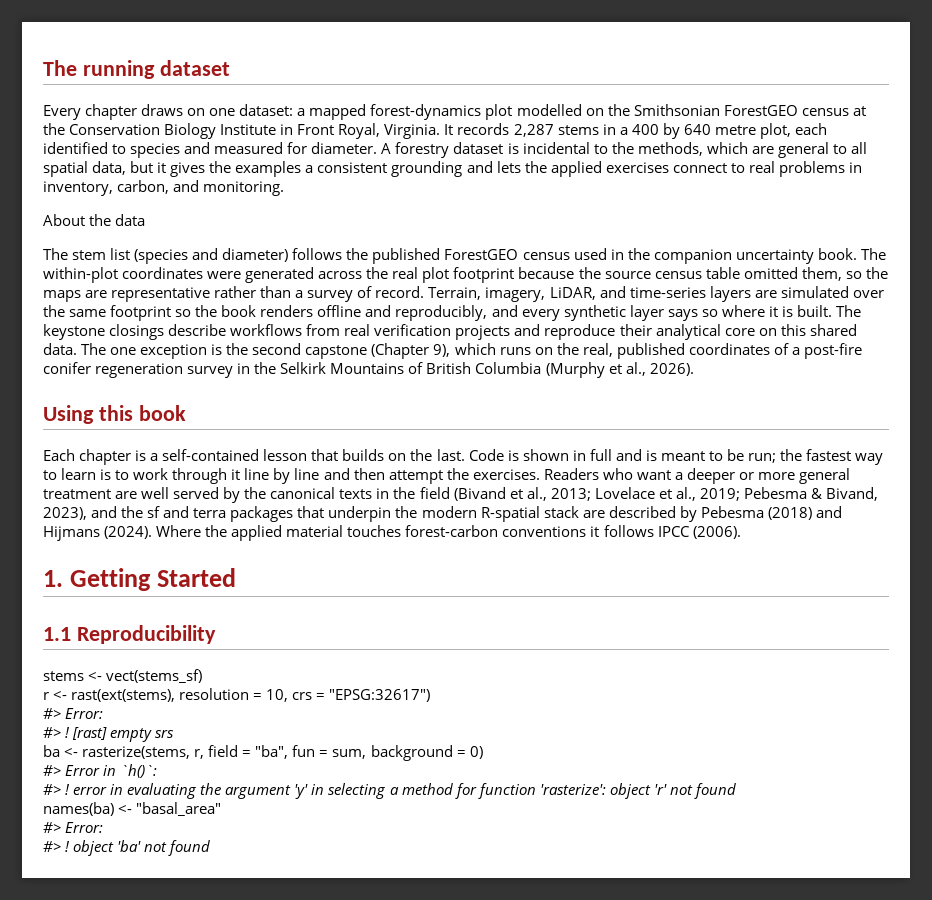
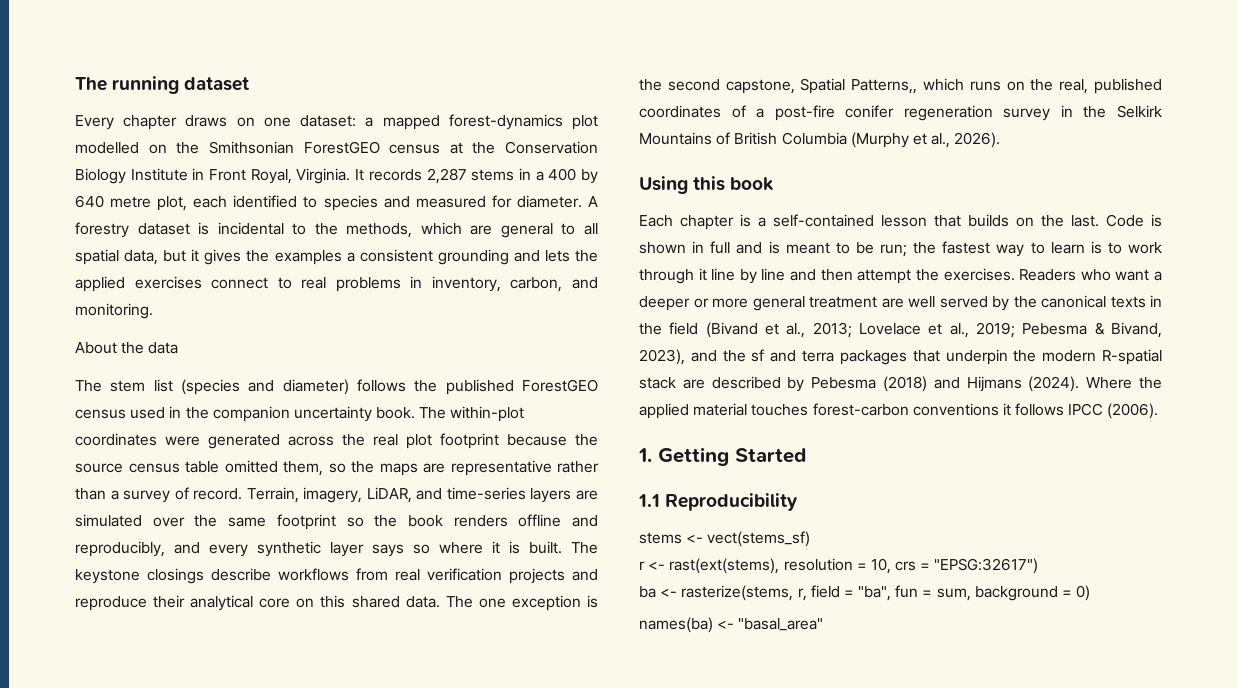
[305,343,451,359] capstone (Chapter 9), -> [725,78,918,94] capstone, Spatial Patterns,,
[43,708,104,719] [43,727,175,742] // #> Error: // #> ! [rast] empty srs -> (1039, 566) none
[43,764,158,778] [43,783,736,799] [43,802,222,816] [43,822,104,833] [43,840,211,856] #> Error in `h()`: // #> ! error in evaluating the argument 'y' in selecting a method for function 'rasterize': object 'r' not found // names(ba) <- "basal_area" // #> Error: // #> ! object 'ba' not found -> [639,617,824,633] names(ba) <- "basal_area"

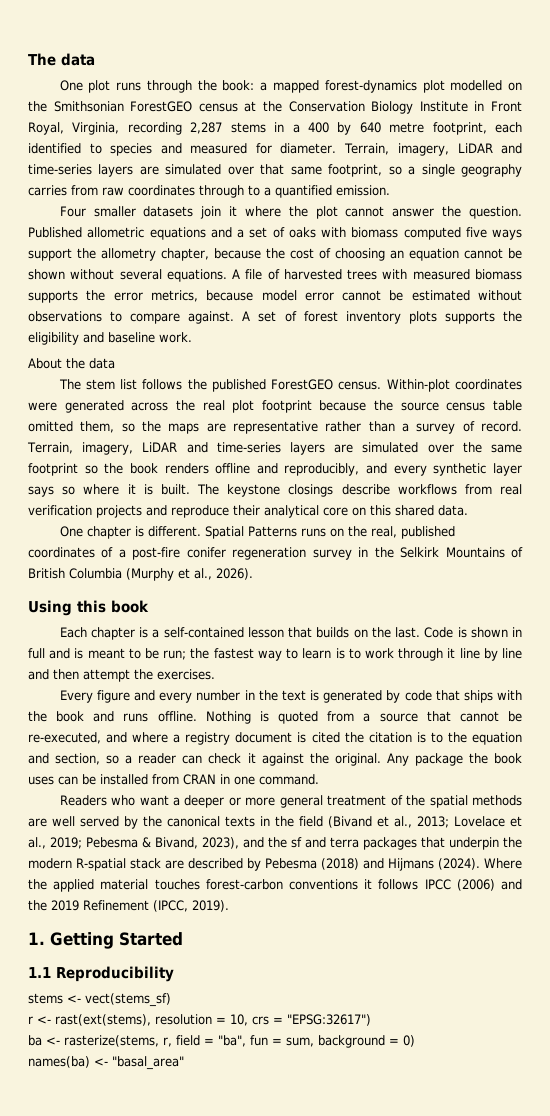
[75,76,250,94] [75,115,357,130] The running dataset // Every chapter draws on one dataset: -> [28,53,95,66] [59,80,255,93] The data // One plot runs through the book:
[296,168,422,184] Virginia. It records -> [72,122,182,135] Virginia, recording
[157,196,188,211] plot, -> [432,122,487,135] footprint,
[587,196,598,207] [75,222,598,238] [75,249,598,265] [75,276,598,292] [75,303,153,319] A forestry dataset is incidental to the methods, which are general to all spatial data, but it gives the examples a consistent grounding and lets the applied exercises connect to real problems in inventory, carbon, and monitoring. -> [343,143,523,156] [28,164,522,177] [28,185,390,198] [59,206,523,219] [28,227,522,240] [28,248,522,261] [28,269,522,282] [28,290,522,303] [28,311,522,324] [28,332,192,345] Terrain, imagery, LiDAR and time-series layers are simulated over that same footprint, so a single geography carries from raw coordinates through to a quantified emission. // Four smaller datasets join it where the plot cannot answer the question. Published allometric equations and a set of oaks with biomass computed five ways support the allometry chapter, because the cost of choosing an equation cannot be shown without several equations. A file of harvested trees with measured biomass supports the error metrics, because model error cannot be estimated without observations to compare against. A set of forest inventory plots supports the eligibility and baseline work.
[181,379,349,395] (species and diameter) -> (138, 384) none
[75,406,525,422] census used in the companion uncertainty book. The within-plot -> [338,379,450,392] census. Within-plot
[366,487,412,503] LiDAR, -> [142,442,178,452] LiDAR
[445,595,598,611] [639,78,964,94] The one exception is the second capstone, Spatial Patterns,, which -> [59,526,297,539] // One chapter is different. Spatial Patterns
(1015, 274) none -> [59,690,523,703] [28,711,522,724] [28,732,523,745] [28,753,522,766] [28,774,319,785] // Every figure and every number in the text is generated by code that ships with the book and runs offline. Nothing is quoted from a source that cannot be re-executed, and where a registry document is cited the citation is to the equation and section, so a reader can check it against the original. Any package the book uses can be installed from CRAN in one command. //
(877, 302) none -> [390,795,522,808] of the spatial methods
[1107,403,1159,419] (2006). -> [456,879,522,891] [28,900,229,912] (2006) and the 2019 Refinement (IPCC, 2019).

